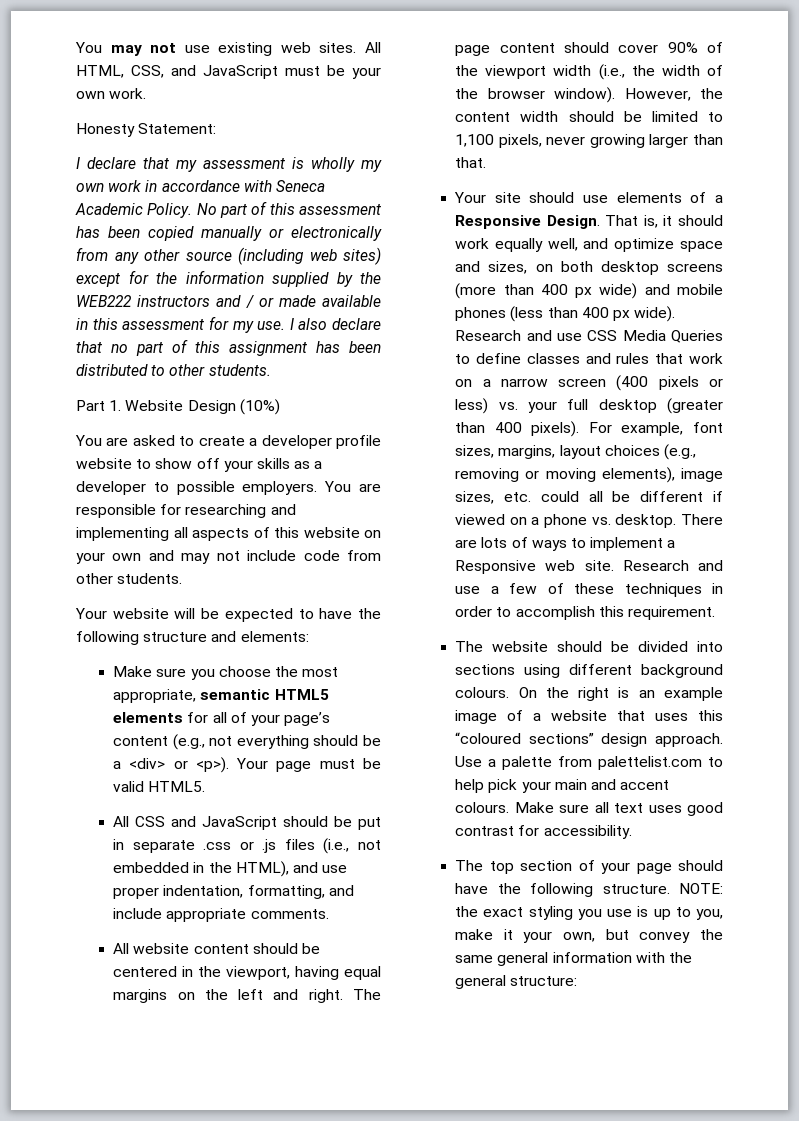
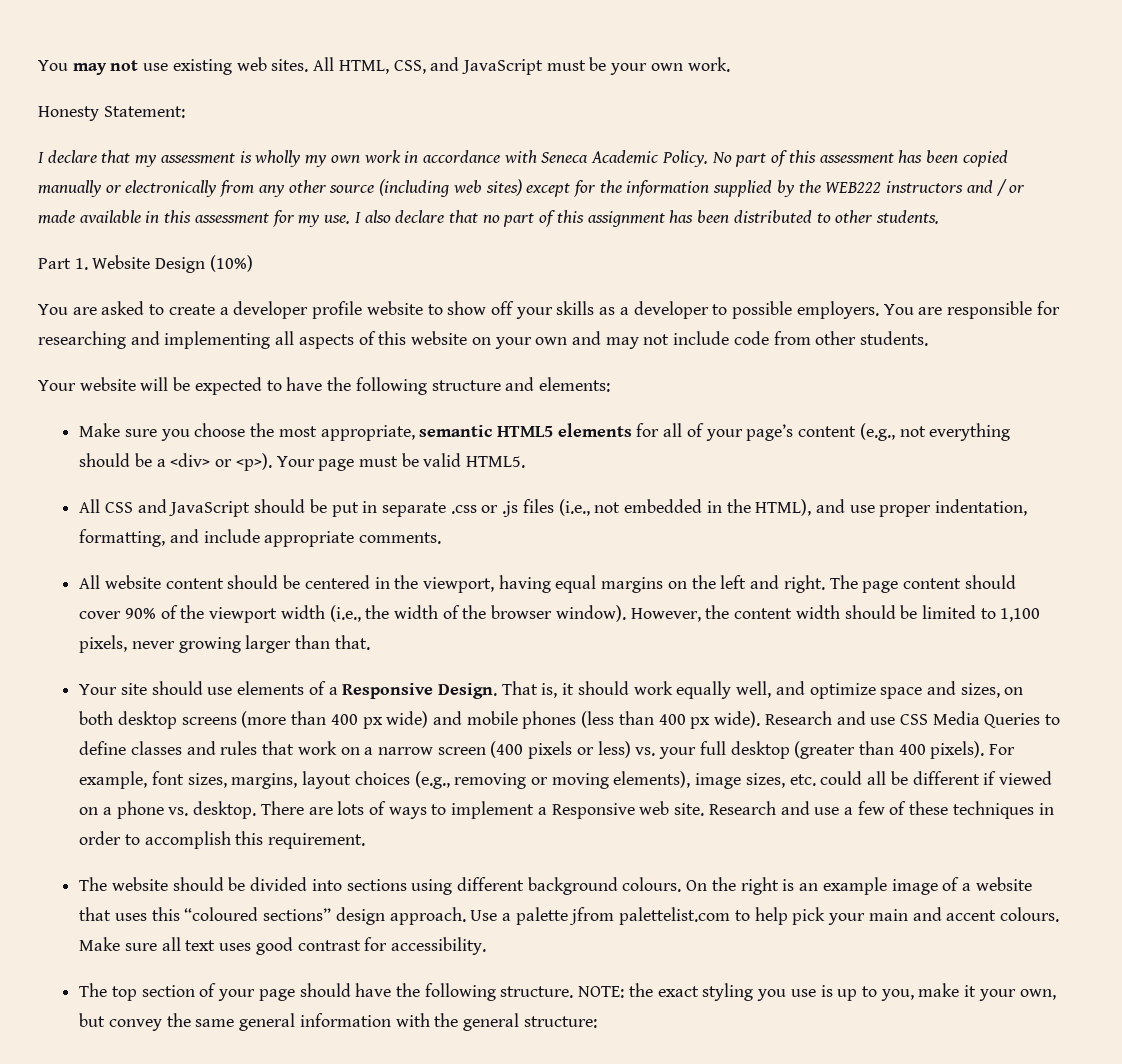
[558,756,593,767] from -> [569,907,615,925] jfrom

